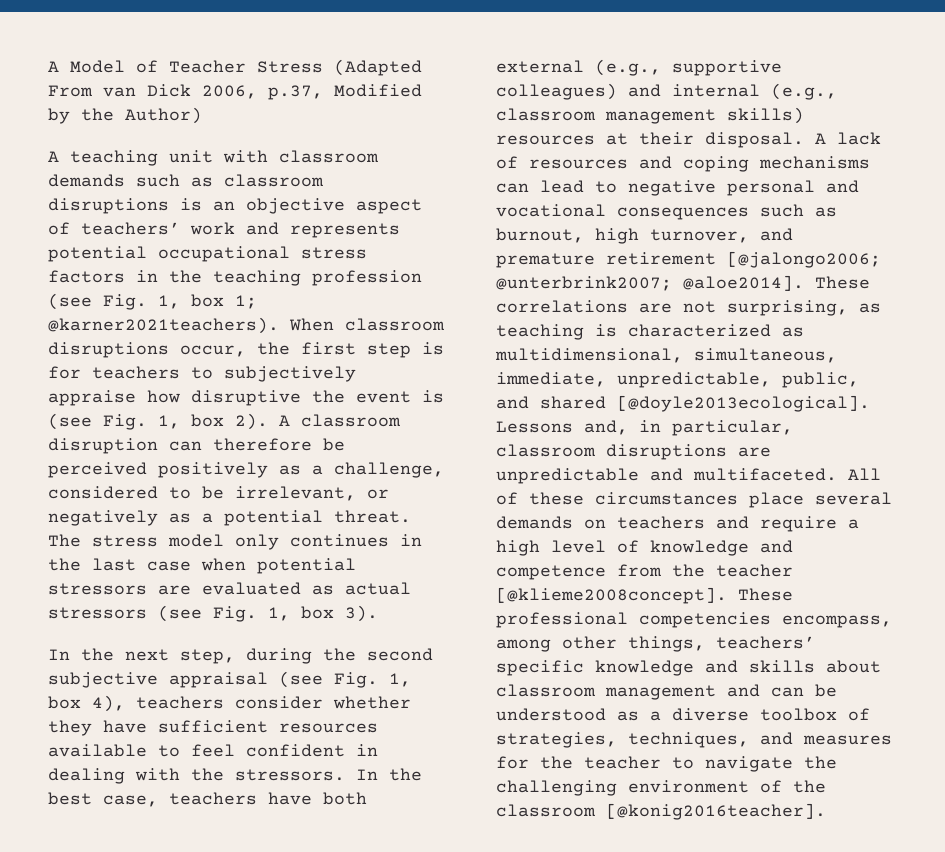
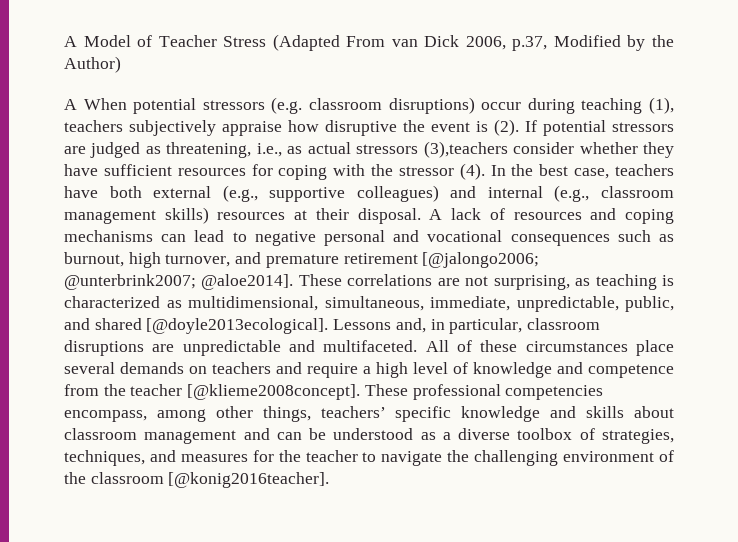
[70,150,379,166] [48,174,324,187] [48,198,422,214] [48,222,400,238] [48,246,367,262] [48,270,422,286] [48,293,257,310] [48,317,445,334] [48,342,444,358] [48,366,213,379] teaching unit with classroom demands such as classroom disruptions is an objective aspect of teachers’ work and represents potential occupational stress factors in the teaching profession (see Fig. 1, box 1; @karner2021teachers). When classroom disruptions occur, the first step is for teachers to -> [83,97,675,114] [64,120,123,132] When potential stressors (e.g. classroom disruptions) occur during teaching (1), teachers
[48,413,401,430] [48,438,345,454] [48,462,444,478] [48,486,389,501] [48,510,411,526] [48,534,422,550] [48,558,356,574] [48,582,411,595] [48,605,378,622] [48,648,433,664] [48,671,411,688] [48,695,224,712] (see Fig. 1, box 2). A classroom disruption can therefore be perceived positively as a challenge, considered to be irrelevant, or negatively as a potential threat. The stress model only continues in the last case when potential stressors are evaluated as actual stressors (see Fig. 1, box 3). // In the next step, during the second subjective appraisal (see Fig. 1, box 4), teachers -> [494,119,674,136] [64,141,508,158] (2). If potential stressors are judged as threatening, i.e., as actual stressors (3),teachers
[48,744,378,757] [48,768,345,784] available to feel confident in dealing with the stressors. -> [251,163,485,180] for coping with the stressor (4).

